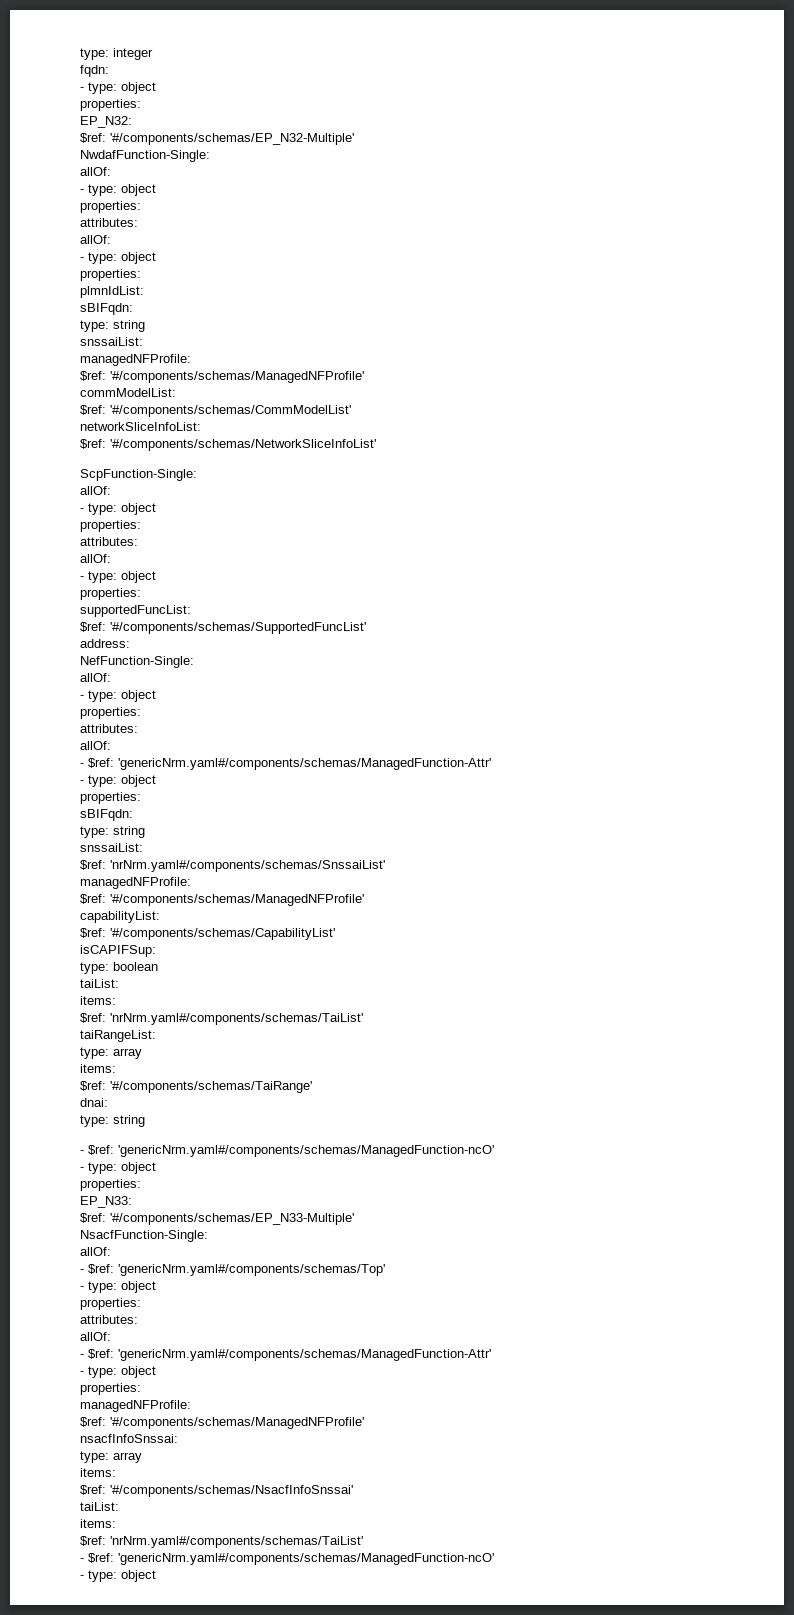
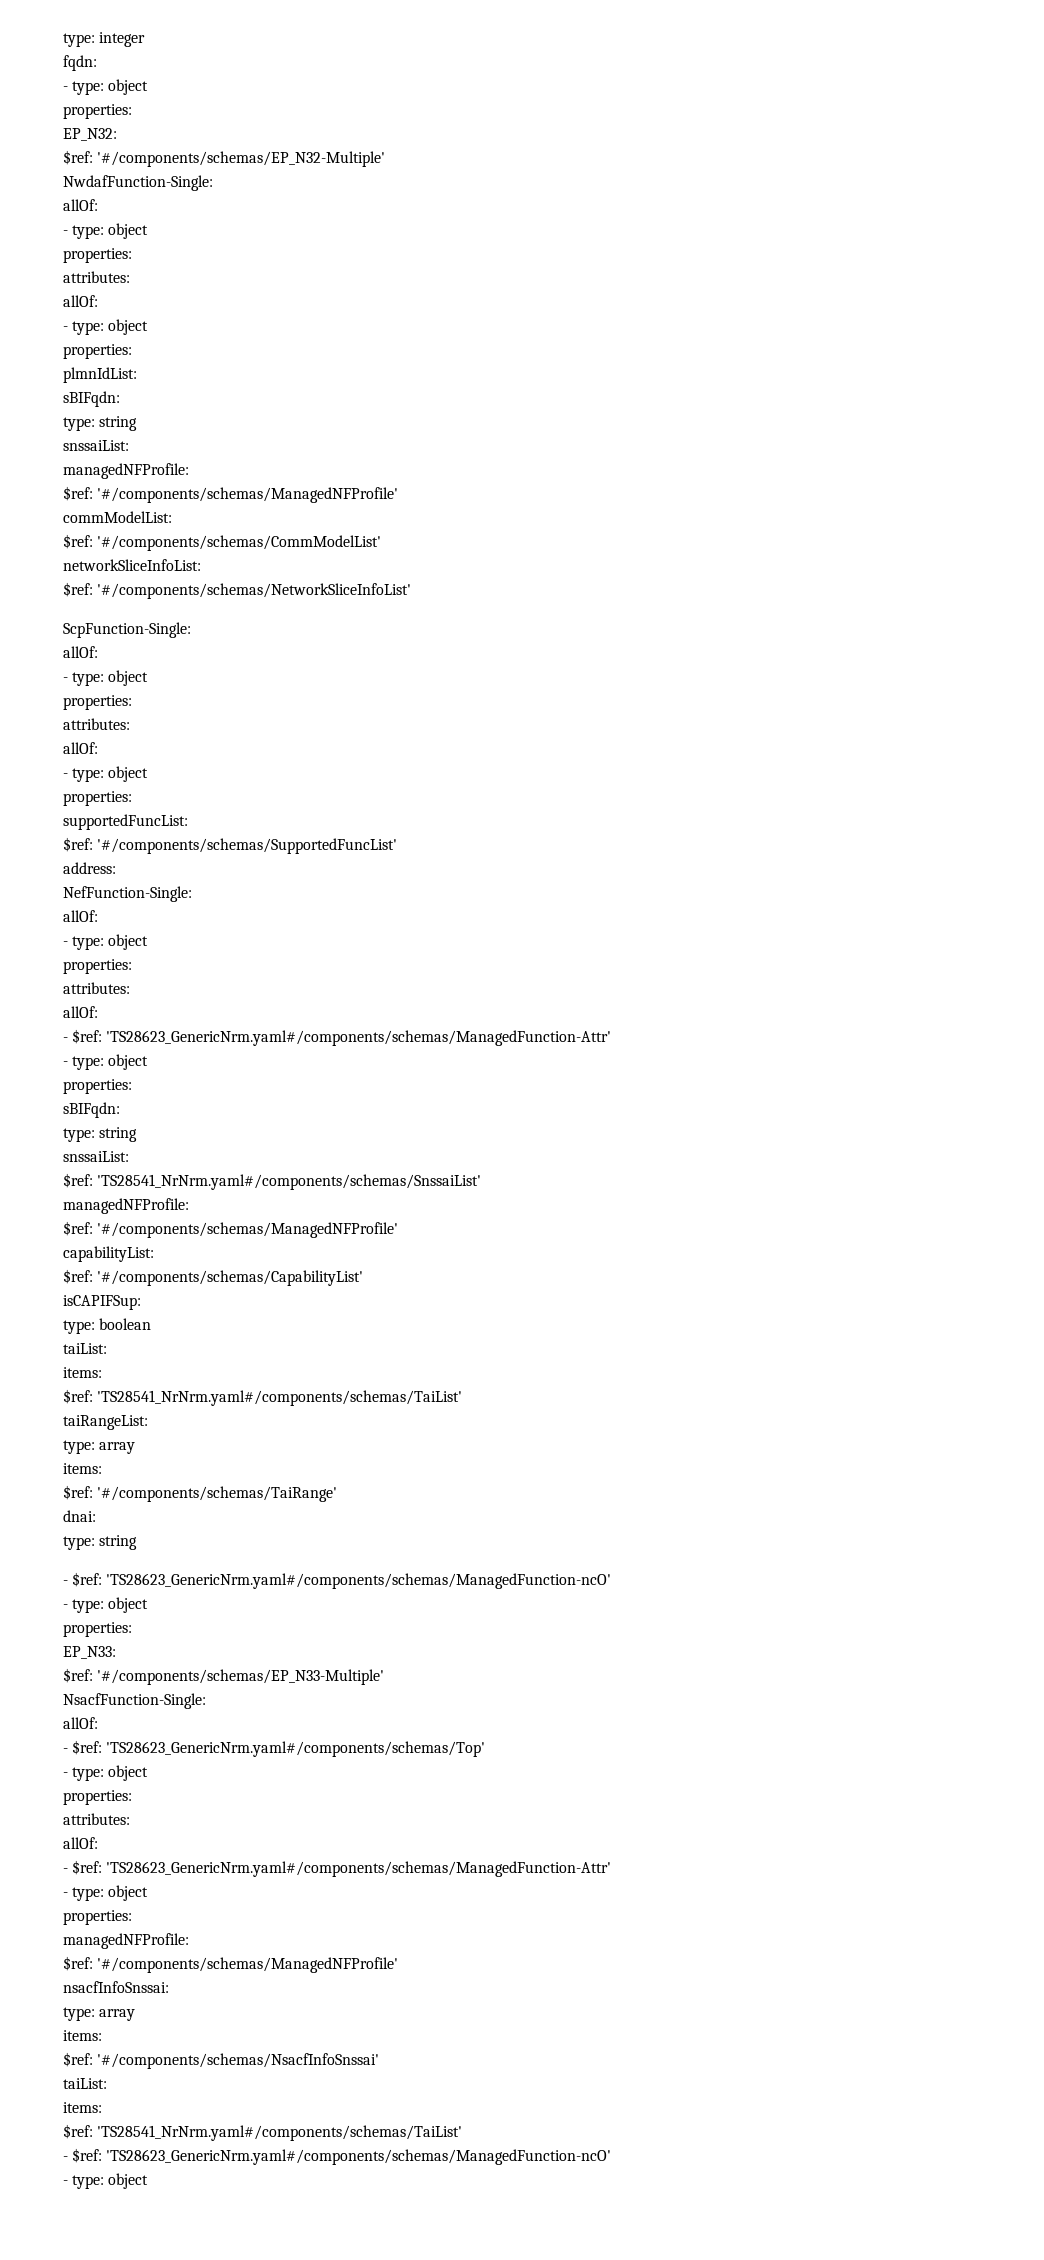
[118,758,491,770] 'genericNrm.yaml#/components/schemas/ManagedFunction-Attr' -> [106,1030,612,1046] 'TS28623_GenericNrm.yaml#/components/schemas/ManagedFunction-Attr'
[110,860,385,872] 'nrNrm.yaml#/components/schemas/SnssaiList' -> [97,1174,482,1190] 'TS28541_NrNrm.yaml#/components/schemas/SnssaiList'
[110,1013,363,1025] 'nrNrm.yaml#/components/schemas/TaiList' -> [97,1390,463,1406] 'TS28541_NrNrm.yaml#/components/schemas/TaiList'
[118,1145,494,1157] 'genericNrm.yaml#/components/schemas/ManagedFunction-ncO' -> [106,1573,612,1589] 'TS28623_GenericNrm.yaml#/components/schemas/ManagedFunction-ncO'
[118,1264,385,1276] [80,1281,156,1293] [80,1298,141,1310] [80,1315,138,1324] [80,1332,111,1341] [80,1349,491,1361] 'genericNrm.yaml#/components/schemas/Top' // - type: object // properties: // attributes: // allOf: // - $ref: 'genericNrm.yaml#/components/schemas/ManagedFunction-Attr' -> [106,1741,486,1757] [63,1765,149,1781] [63,1790,132,1805] [63,1813,130,1825] [63,1837,98,1849] [63,1860,612,1877] 'TS28623_GenericNrm.yaml#/components/schemas/Top' // - type: object // properties: // attributes: // allOf: // - $ref: 'TS28623_GenericNrm.yaml#/components/schemas/ManagedFunction-Attr'
[110,1536,363,1548] [80,1553,494,1565] 'nrNrm.yaml#/components/schemas/TaiList' // - $ref: 'genericNrm.yaml#/components/schemas/ManagedFunction-ncO' -> [97,2125,463,2141] [63,2148,612,2165] 'TS28541_NrNrm.yaml#/components/schemas/TaiList' // - $ref: 'TS28623_GenericNrm.yaml#/components/schemas/ManagedFunction-ncO'

